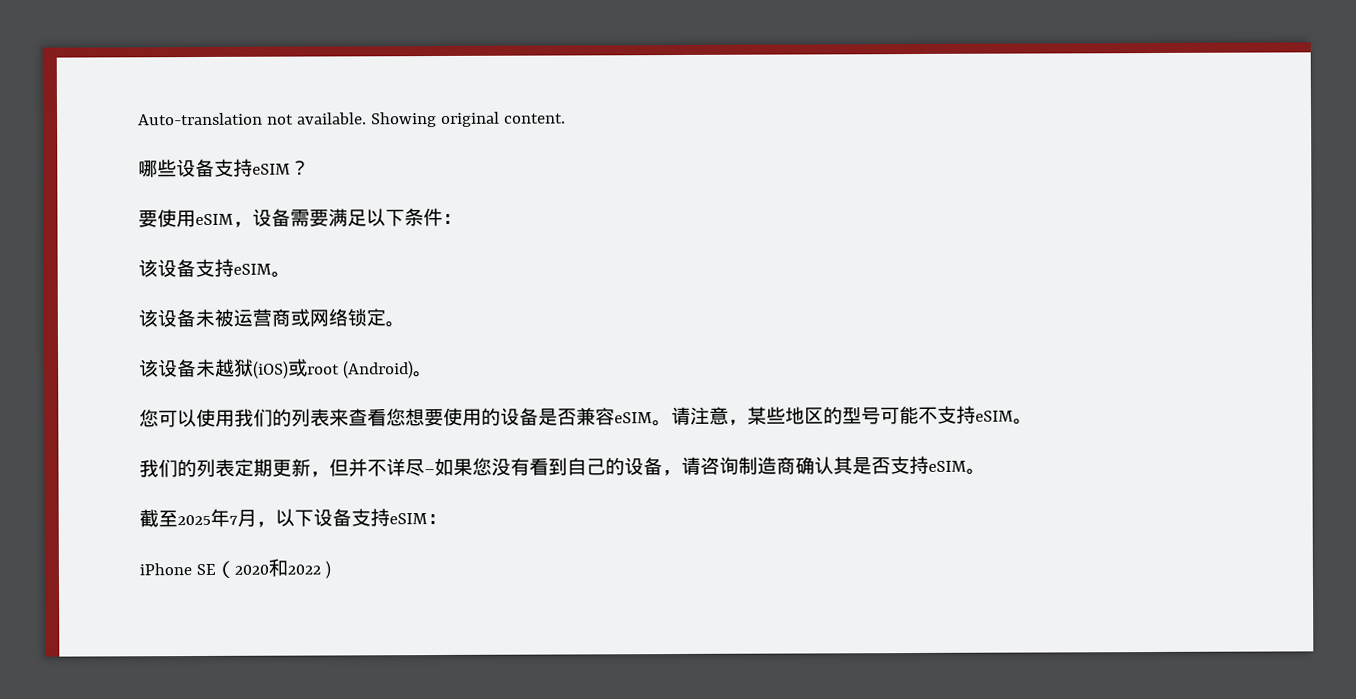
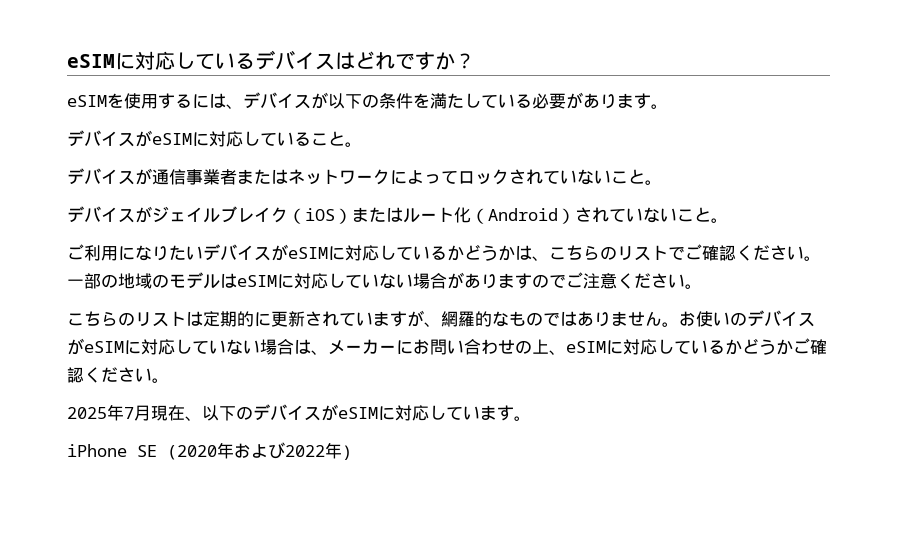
[138,111,566,128] [138,158,310,178] [138,207,462,228] [138,258,291,278] [138,308,405,328] [139,358,433,379] [139,405,1033,428] [139,455,986,478] [139,509,178,528] Auto-translation not available. Showing original content. // 哪些设备支持eSIM？ // 要使用eSIM，设备需要满足以下条件： // 该设备支持eSIM。 // 该设备未被运营商或网络锁定。 // 该设备未越狱(iOS)或root (Android)。 // 您可以使用我们的列表来查看您想要使用的设备是否兼容eSIM。请注意，某些地区的型号可能不支持eSIM。 // 我们的列表定期更新，但并不详尽–如果您没有看到自己的设备，请咨询制造商确认其是否支持eSIM。 // 截至 -> [67,50,475,70] [67,92,668,109] [67,130,362,147] [67,168,662,185] [67,206,728,224] [67,244,821,261] [67,272,702,289] [67,310,815,327] [67,338,827,355] [67,367,169,383] eSIMに対応しているデバイスはどれですか？ // eSIMを使用するには、デバイスが以下の条件を満たしている必要があります。 // デバイスがeSIMに対応していること。 // デバイスが通信事業者またはネットワークによってロックされていないこと。 // デバイスがジェイルブレイク（iOS）またはルート化（Android）されていないこと。 // ご利用になりたいデバイスがeSIMに対応しているかどうかは、こちらのリストでご確認ください。一部の地域のモデルはeSIMに対応していない場合がありますのでご注意ください。 // こちらのリストは定期的に更新されていますが、網羅的なものではありません。お使いのデバイスがeSIMに対応していない場合は、メーカーにお問い合わせの上、eSIMに対応しているかどうかご確認ください。 //
[256,508,447,528] [139,558,321,578] ，以下设备支持eSIM： // iPhone SE（2020和2022 -> [151,404,531,421] [67,442,342,460] 現在、以下のデバイスがeSIMに対応しています。 // iPhone SE (2020年および2022年

